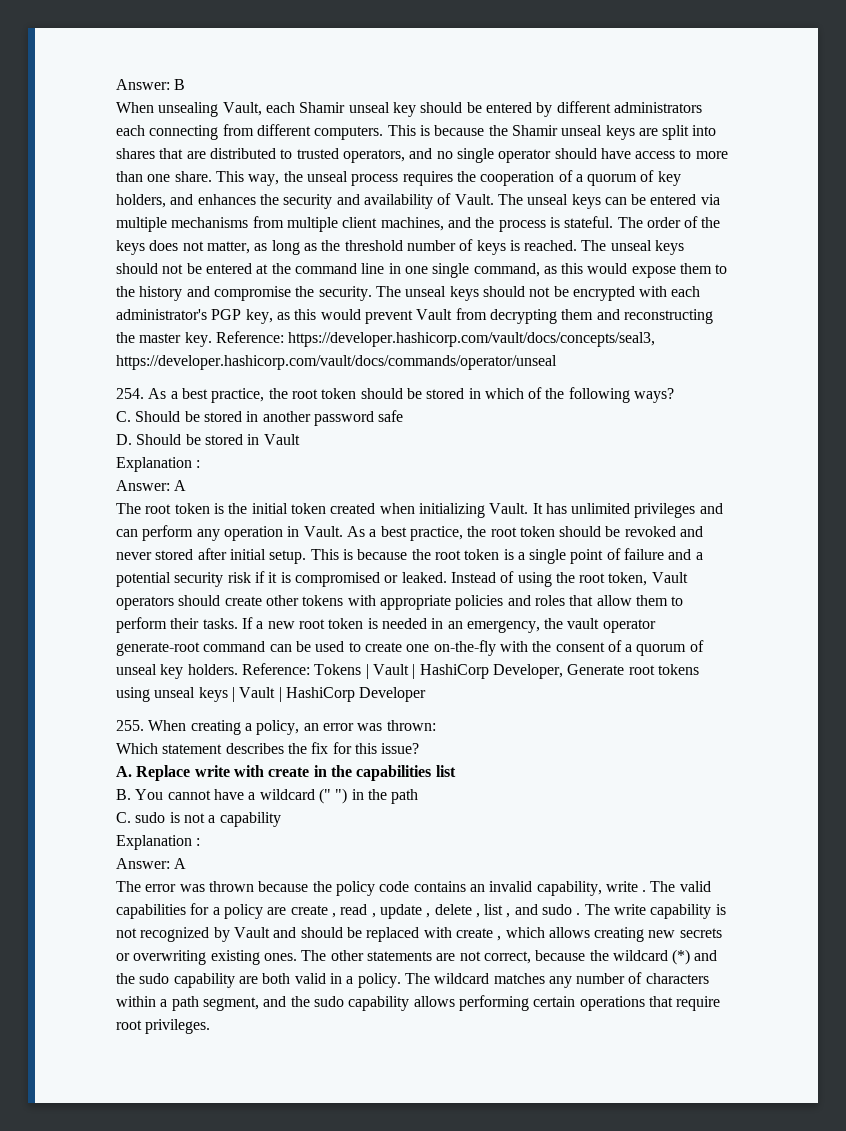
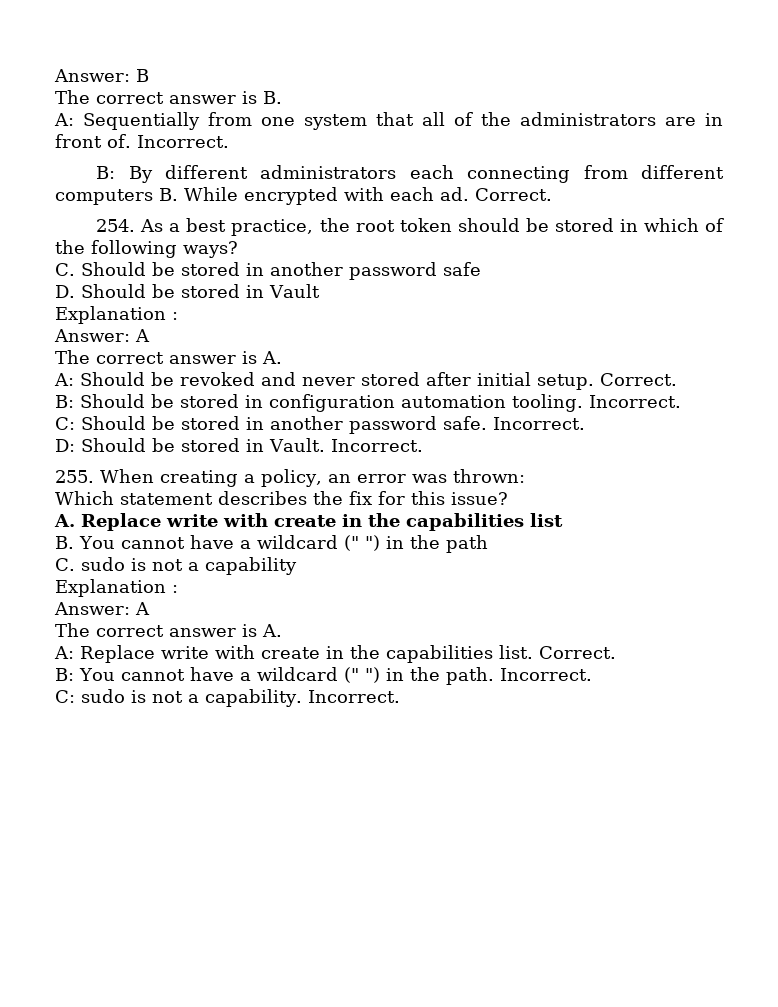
[116,102,553,117] When unsealing Vault, each Shamir unseal key should be entered by -> [55,90,282,104] [54,112,723,130] [55,134,229,148] [96,166,153,183] The correct answer is B. // A: Sequentially from one system that all of the administrators are in front of. Incorrect. // B: By
[314,125,717,140] [116,148,728,163] [116,170,681,186] [116,193,720,209] [116,216,721,232] [116,239,685,255] [116,263,728,278] [116,286,701,301] [116,308,713,324] [116,331,656,347] [116,355,557,370] computers. This is because the Shamir unseal keys are split into shares that are distributed to trusted operators, and no single operator should have access to more than one share. This way, the unseal process requires the cooperation of a quorum of key holders, and enhances the security and availability of Vault. The unseal keys can be entered via multiple mechanisms from multiple client machines, and the process is stateful. The order of the keys does not matter, as long as the threshold number of keys is reached. The unseal keys should not be entered at the command line in one single command, as this would expose them to the history and compromise the security. The unseal keys should not be encrypted with each administrator's PGP key, as this would prevent Vault from decrypting them and reconstructing the master key. Reference: https://developer.hashicorp.com/vault/docs/concepts/seal3, https://developer.hashicorp.com/vault/docs/commands/operator/unseal -> [55,187,552,205] computers B. While encrypted with each ad. Correct.
[145,503,723,518] [116,525,602,541] root token is the initial token created when initializing Vault. It has unlimited privileges and can perform any operation in Vault. As a best practice, the root token should -> [96,351,282,364] [54,372,145,386] correct answer is A. // A: Should
[310,548,703,564] [116,571,688,587] [116,595,684,610] [116,617,656,633] [116,640,704,656] [116,663,699,679] [116,687,427,702] This is because the root token is a single point of failure and a potential security risk if it is compromised or leaked. Instead of using the root token, Vault operators should create other tokens with appropriate policies and roles that allow them to perform their tasks. If a new root token is needed in an emergency, the vault operator generate-root command can be used to create one on-the-fly with the consent of a quorum of unseal key holders. Reference: Tokens | Vault | HashiCorp Developer, Generate root tokens using unseal keys | Vault | HashiCorp Developer -> [600,373,677,386] [55,394,681,412] [55,416,585,434] [55,438,423,452] Correct. // B: Should be stored in configuration automation tooling. Incorrect. // C: Should be stored in another password safe. Incorrect. // D: Should be stored in Vault. Incorrect.
[145,881,711,896] [116,903,726,919] [116,927,722,942] [116,949,718,965] [116,972,709,988] [116,995,721,1011] [116,1019,211,1034] error was thrown because the policy code contains an invalid capability, write . The valid capabilities for a policy are create , read , update , delete , list , and sudo . The write capability is not recognized by Vault and should be replaced with create , which allows creating new secrets or overwriting existing ones. The other statements are not correct, because the wildcard (*) and the sudo capability are both valid in a policy. The wildcard matches any number of characters within a path segment, and the sudo capability allows performing certain operations that require root privileges. -> [96,624,282,637] [54,645,616,663] [55,667,592,685] [55,689,400,707] correct answer is A. // A: Replace write with create in the capabilities list. Correct. // B: You cannot have a wildcard (" ") in the path. Incorrect. // C: sudo is not a capability. Incorrect.

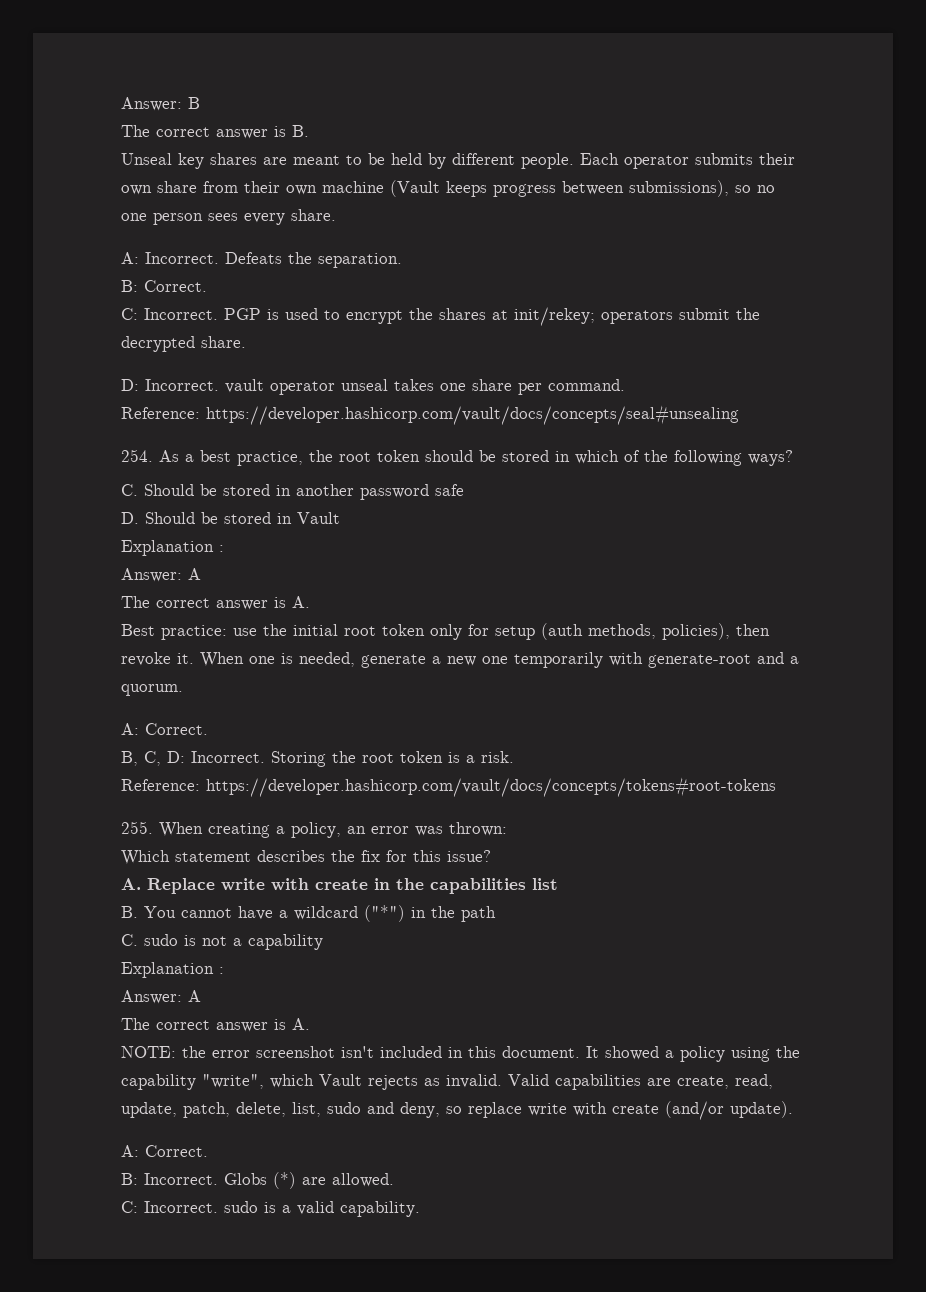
[54,112,723,130] [55,134,229,148] [96,165,724,183] [55,187,552,205] A: Sequentially from one system that all of the administrators are in front of. Incorrect. // B: By different administrators each connecting from different computers B. While encrypted with each ad. Correct. -> [121,153,795,169] [121,180,775,197] [121,209,336,225] [121,252,402,268] [121,280,207,292] [121,307,760,326] [121,336,246,352] [121,379,625,395] [121,405,739,425] Unseal key shares are meant to be held by different people. Each operator submits their own share from their own machine (Vault keeps progress between submissions), so no one person sees every share. // A: Incorrect. Defeats the separation. // B: Correct. // C: Incorrect. PGP is used to encrypt the shares at init/rekey; operators submit the decrypted share. // D: Incorrect. vault operator unseal takes one share per command. // Reference: https://developer.hashicorp.com/vault/docs/concepts/seal#unsealing
[54,372,677,390] [55,394,681,412] [55,416,585,434] [55,438,423,452] A: Should be revoked and never stored after initial setup. Correct. // B: Should be stored in configuration automation tooling. Incorrect. // C: Should be stored in another password safe. Incorrect. // D: Should be stored in Vault. Incorrect. -> [121,623,770,640] [121,652,799,668] [121,684,183,696] [121,723,208,735] [121,751,514,767] [121,777,776,797] Best practice: use the initial root token only for setup (auth methods, policies), then revoke it. When one is needed, generate a new one temporarily with generate-root and a quorum. // A: Correct. // B, C, D: Incorrect. Storing the root token is a risk. // Reference: https://developer.hashicorp.com/vault/docs/concepts/tokens#root-tokens
[343,535,380,551] (" ") -> [364,905,405,922] ("*")
[54,645,616,663] [55,667,592,685] [55,689,400,707] A: Replace write with create in the capabilities list. Correct. // B: You cannot have a wildcard (" ") in the path. Incorrect. // C: sudo is not a capability. Incorrect. -> [121,1046,800,1062] [121,1074,773,1090] [121,1101,793,1120] [121,1145,208,1157] [121,1172,394,1189] [121,1201,420,1217] NOTE: the error screenshot isn't included in this document. It showed a policy using the capability "write", which Vault rejects as invalid. Valid capabilities are create, read, update, patch, delete, list, sudo and deny, so replace write with create (and/or update). // A: Correct. // B: Incorrect. Globs (*) are allowed. // C: Incorrect. sudo is a valid capability.

